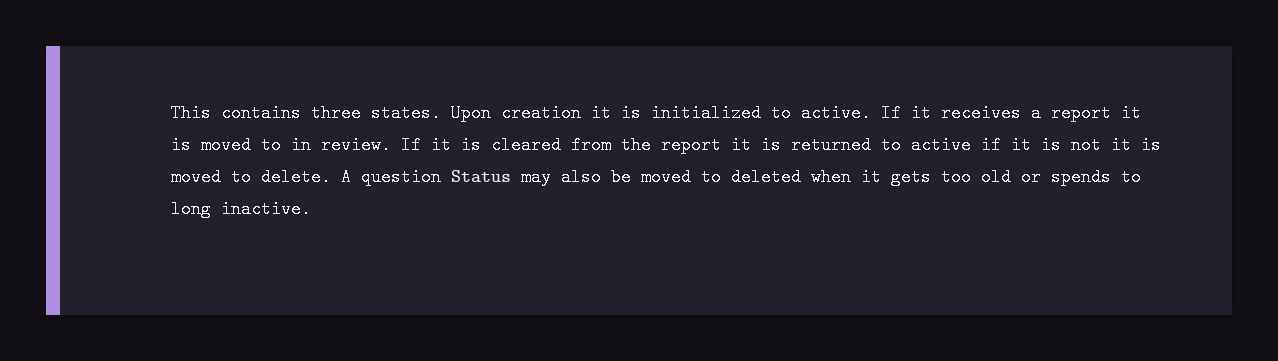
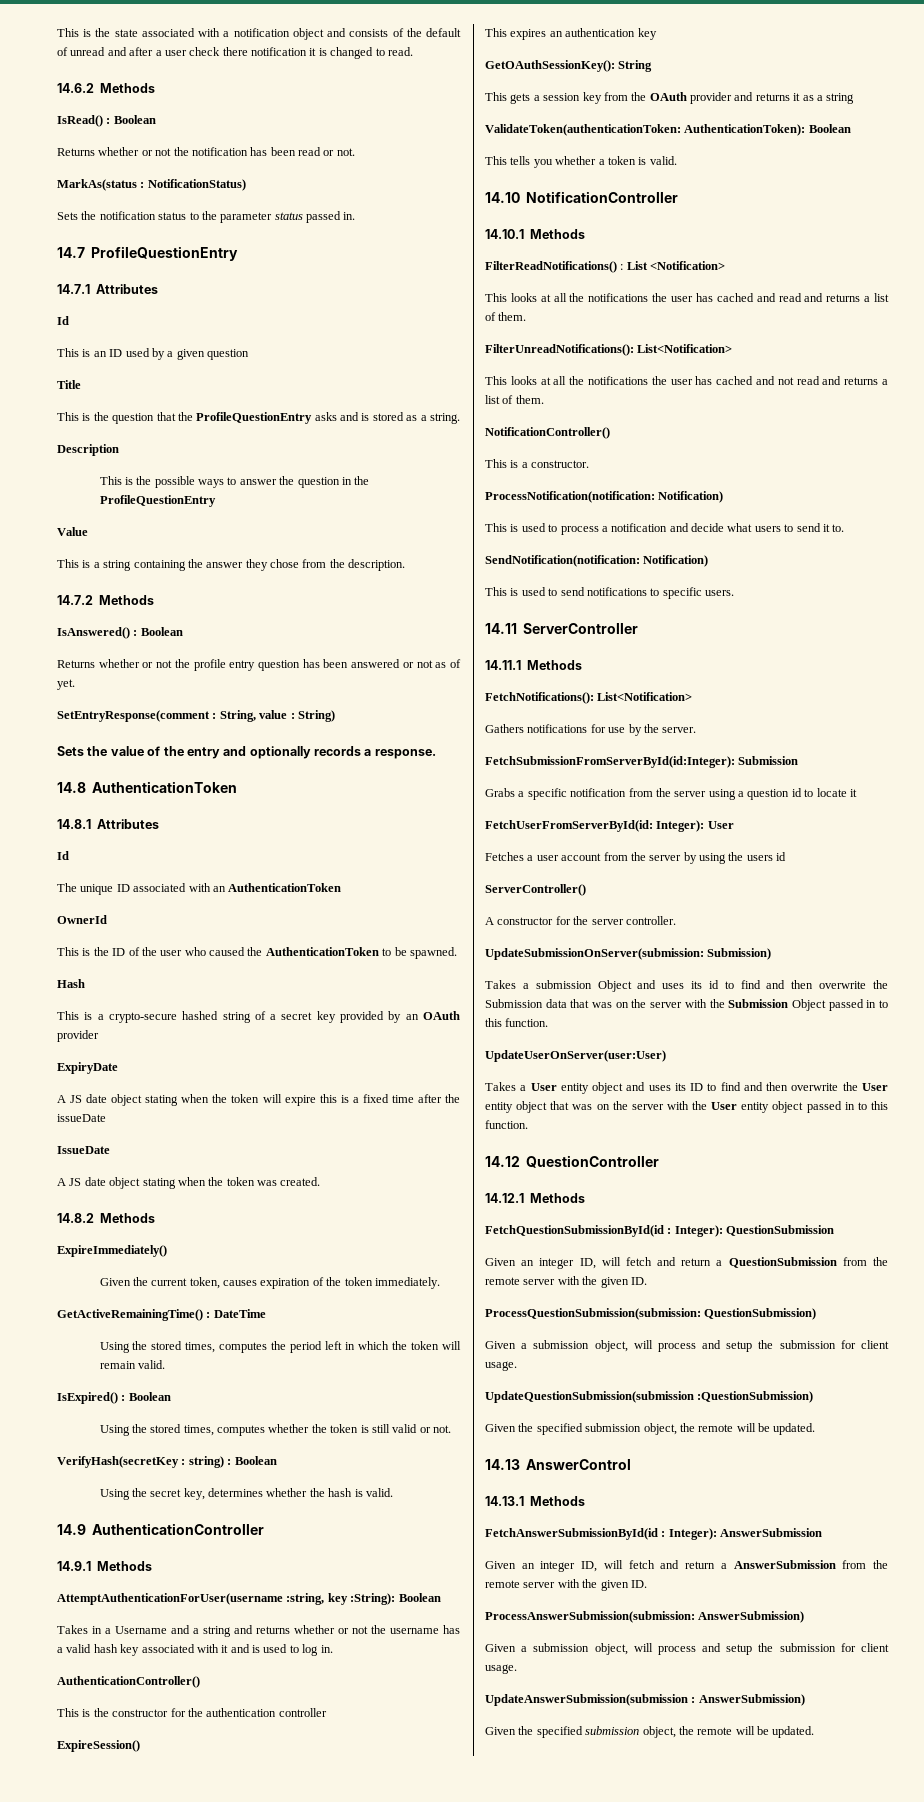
[170,104,1141,122] [170,136,1161,154] [170,168,1141,186] [170,200,311,218] This contains three states. Upon creation it is initialized to active. If it receives a report it is moved to in review. If it is cleared from the report it is returned to active if it is not it is moved to delete. A question Status may also be moved to deleted when it gets too old or spends to long inactive. -> [57,28,461,40] [57,47,413,59] [57,83,156,93] [57,115,156,127] [57,147,355,156] [57,179,246,191] [57,211,356,223] [57,246,239,261] [57,284,159,294] [57,316,69,325] [57,348,249,360] [57,380,81,389] [57,412,460,424] [57,444,119,456] [99,476,370,488] [99,495,216,507] [57,527,88,536] [57,559,406,571] [57,595,155,605] [57,627,183,639] [57,659,462,671] [57,679,75,690] [57,710,335,722] [57,746,436,759] [57,781,238,793] [57,819,160,829] [57,851,69,860] [57,883,342,895] [57,915,107,924] [57,947,457,959] [57,979,85,988] [57,1011,461,1023] [57,1030,99,1042] [57,1062,118,1074] [57,1094,460,1106] [57,1114,106,1122] [57,1146,110,1154] [57,1177,321,1189] [57,1213,156,1223] [57,1245,167,1257] [99,1277,440,1289] [57,1309,266,1321] [99,1341,461,1353] [99,1360,165,1369] [57,1392,171,1404] [99,1424,452,1436] [57,1456,277,1468] [99,1488,393,1500] [57,1523,265,1535] [57,1561,153,1571] [57,1593,441,1605] [57,1625,460,1637] [57,1644,333,1656] [57,1676,200,1688] [57,1708,327,1717] [57,1740,140,1752] [485,28,657,40] [485,60,653,72] [485,92,855,104] [485,124,851,136] [485,156,677,168] [485,191,679,203] [485,229,586,239] [485,261,726,273] [485,293,889,302] [485,312,527,321] [485,344,733,356] [485,376,889,385] [485,395,544,404] [485,427,610,439] [485,459,590,468] [485,491,724,503] [485,523,845,535] [485,555,709,567] [485,587,734,599] [485,623,639,634] [485,660,583,670] [485,692,693,704] [485,724,697,736] [485,756,799,768] [485,788,857,800] [485,820,734,832] [485,852,787,864] [485,884,586,896] [485,916,676,925] [485,948,772,960] [485,980,888,992] [485,999,888,1011] [485,1018,549,1027] [485,1050,666,1062] [485,1082,888,1094] [485,1101,888,1113] [485,1120,528,1129] [485,1155,660,1168] [485,1193,586,1203] [485,1225,835,1237] [485,1257,888,1269] [485,1276,647,1288] [485,1308,817,1320] [485,1340,889,1352] [485,1361,517,1371] [485,1391,814,1403] [485,1423,816,1435] [485,1459,632,1470] [485,1496,586,1506] [485,1528,823,1540] [485,1560,888,1572] [485,1579,647,1591] [485,1611,805,1623] [485,1643,889,1655] [485,1664,517,1674] [485,1694,805,1706] [485,1726,815,1738] This is the state associated with a notification object and consists of the default of unread and after a user check there notification it is changed to read. // 14.6.2 Methods // IsRead() : Boolean // Returns whether or not the notification has been read or not. // MarkAs(status : NotificationStatus) // Sets the notification status to the parameter status passed in. // 14.7 ProfileQuestionEntry // 14.7.1 Attributes // Id // This is an ID used by a given question // Title // This is the question that the ProfileQuestionEntry asks and is stored as a string. // Description // This is the possible ways to answer the question in the ProfileQuestionEntry // Value // This is a string containing the answer they chose from the description. // 14.7.2 Methods // IsAnswered() : Boolean // Returns whether or not the profile entry question has been answered or not as of yet. // SetEntryResponse(comment : String, value : String) // Sets the value of the entry and optionally records a response. // 14.8 AuthenticationToken // 14.8.1 Attributes // Id // The unique ID associated with an AuthenticationToken // OwnerId // This is the ID of the user who caused the AuthenticationToken to be spawned. // Hash // This is a crypto-secure hashed string of a secret key provided by an OAuth provider // ExpiryDate // A JS date object stating when the token will expire this is a fixed time after the issueDate // IssueDate // A JS date object stating when the token was created. // 14.8.2 Methods // ExpireImmediately() // Given the current token, causes expiration of the token immediately. // GetActiveRemainingTime() : DateTime // Using the stored times, computes the period left in which the token will remain valid. // IsExpired() : Boolean // Using the stored times, computes whether the token is still valid or not. // VerifyHash(secretKey : string) : Boolean // Using the secret key, determines whether the hash is valid. // 14.9 AuthenticationController // 14.9.1 Methods // AttemptAuthenticationForUser(username :string, key :String): Boolean // Takes in a Username and a string and returns whether or not the username has a valid hash key associated with it and is used to log in. // AuthenticationController() // This is the constructor for the authentication controller // ExpireSession() // This expires an authentication key // GetOAuthSessionKey(): String // This gets a session key from the OAuth provider and returns it as a string // ValidateToken(authenticationToken: AuthenticationToken): Boolean // This tells you whether a token is valid. // 14.10 NotificationController // 14.10.1 Methods // FilterReadNotifications() : List <Notification> // This looks at all the notifications the user has cached and read and returns a list of them. // FilterUnreadNotifications(): List<Notification> // This looks at all the notifications the user has cached and not read and returns a list of them. // NotificationController() // This is a constructor. // ProcessNotification(notification: Notification) // This is used to process a notification and decide what users to send it to. // SendNotification(notification: Notification) // This is used to send notifications to specific users. // 14.11 ServerController // 14.11.1 Methods // FetchNotifications(): List<Notification> // Gathers notifications for use by the server. // FetchSubmissionFromServerById(id:Integer): Submission // Grabs a specific notification from the server using a question id to locate it // FetchUserFromServerById(id: Integer): User // Fetches a user account from the server by using the users id // ServerController() // A constructor for the server controller. // UpdateSubmissionOnServer(submission: Submission) // Takes a submission Object and uses its id to find and then overwrite the Submission data that was on the server with the Submission Object passed in to this function. // UpdateUserOnServer(user:User) // Takes a User entity object and uses its ID to find and then overwrite the User entity object that was on the server with the User entity object passed in to this function. // 14.12 QuestionController // 14.12.1 Methods // FetchQuestionSubmissionById(id : Integer): QuestionSubmission // Given an integer ID, will fetch and return a QuestionSubmission from the remote server with the given ID. // ProcessQuestionSubmission(submission: QuestionSubmission) // Given a submission object, will process and setup the submission for client usage. // UpdateQuestionSubmission(submission :QuestionSubmission) // Given the specified submission object, the remote will be updated. // 14.13 AnswerControl // 14.13.1 Methods // FetchAnswerSubmissionById(id : Integer): AnswerSubmission // Given an integer ID, will fetch and return a AnswerSubmission from the remote server with the given ID. // ProcessAnswerSubmission(submission: AnswerSubmission) // Given a submission object, will process and setup the submission for client usage. // UpdateAnswerSubmission(submission : AnswerSubmission) // Given the specified submission object, the remote will be updated.

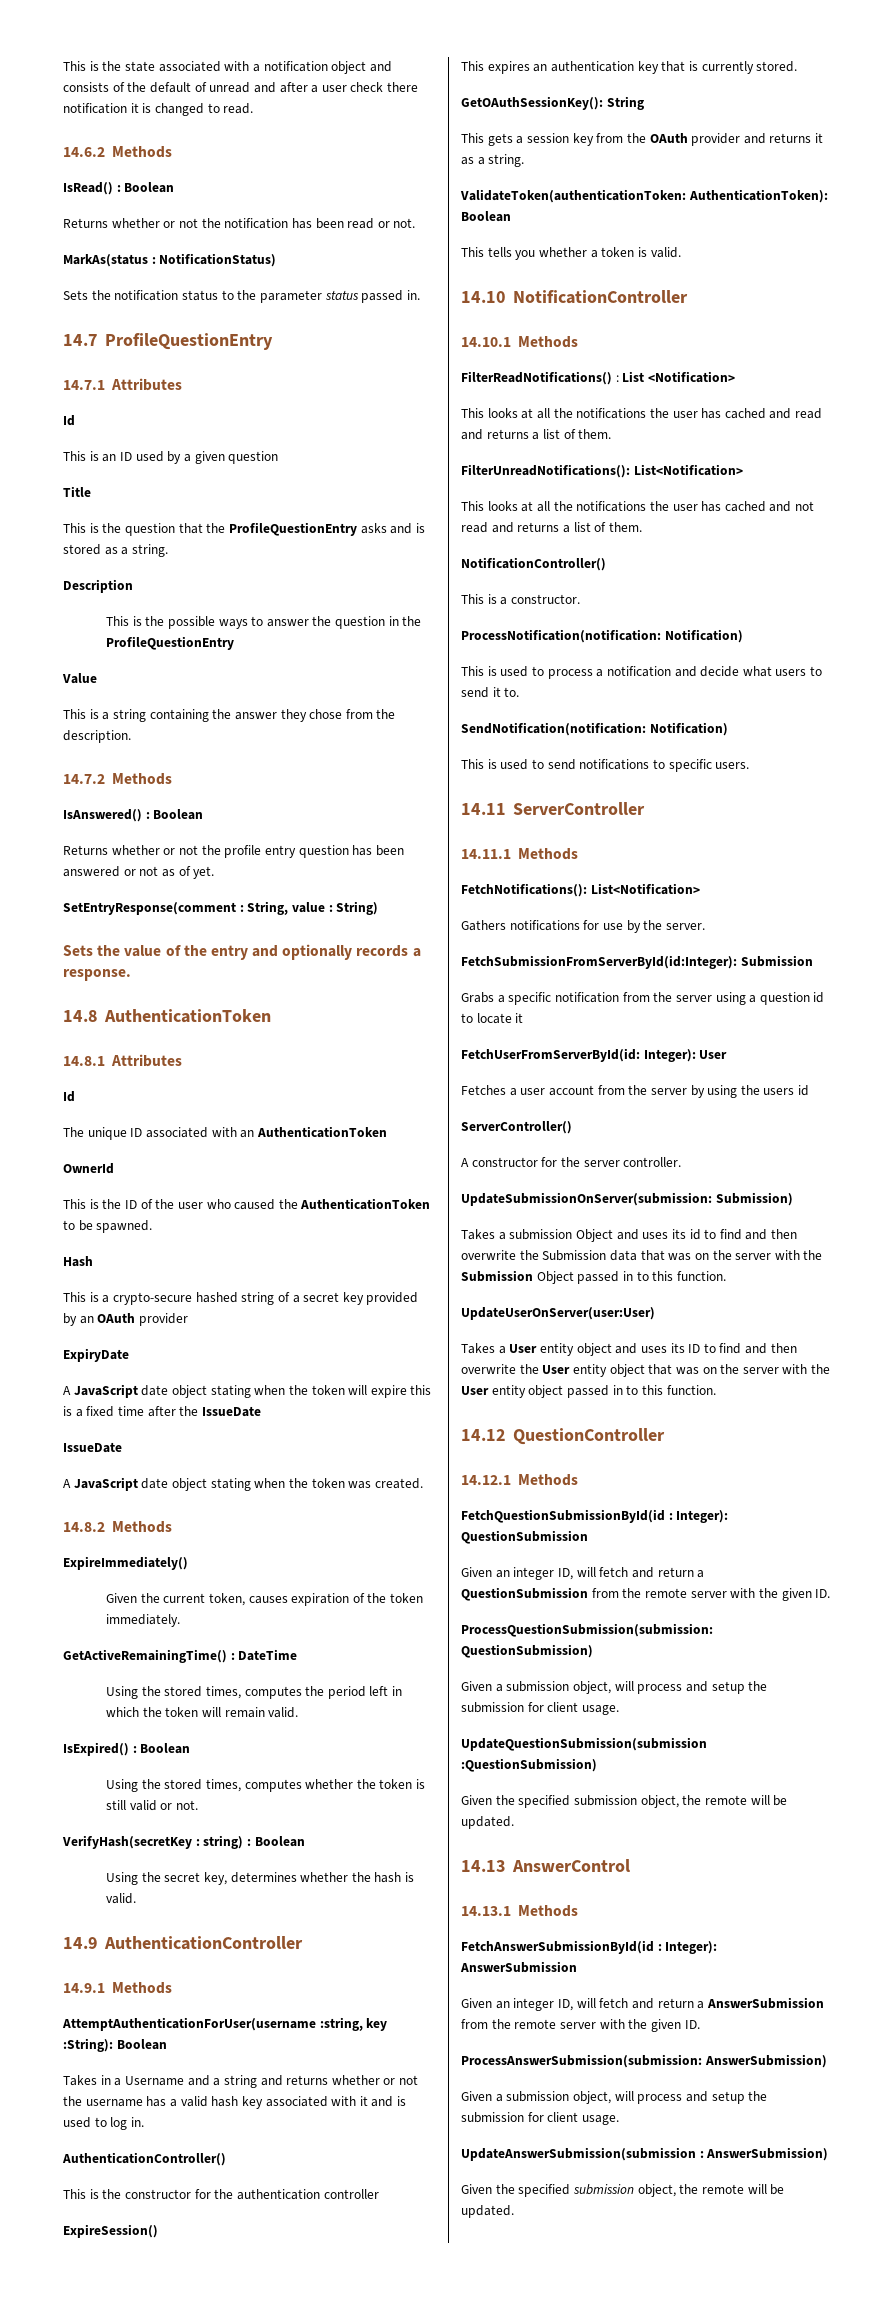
[70,1095,83,1103] JS -> [73,1384,138,1398] JavaScript
[57,1114,106,1122] issueDate -> [201,1406,261,1417] IssueDate
[69,1178,82,1186] JS -> [73,1477,138,1491] JavaScript
(657, 34) none -> [661,61,798,74] that is currently stored.
[826,93,855,104] string -> [488,154,525,167] string.

